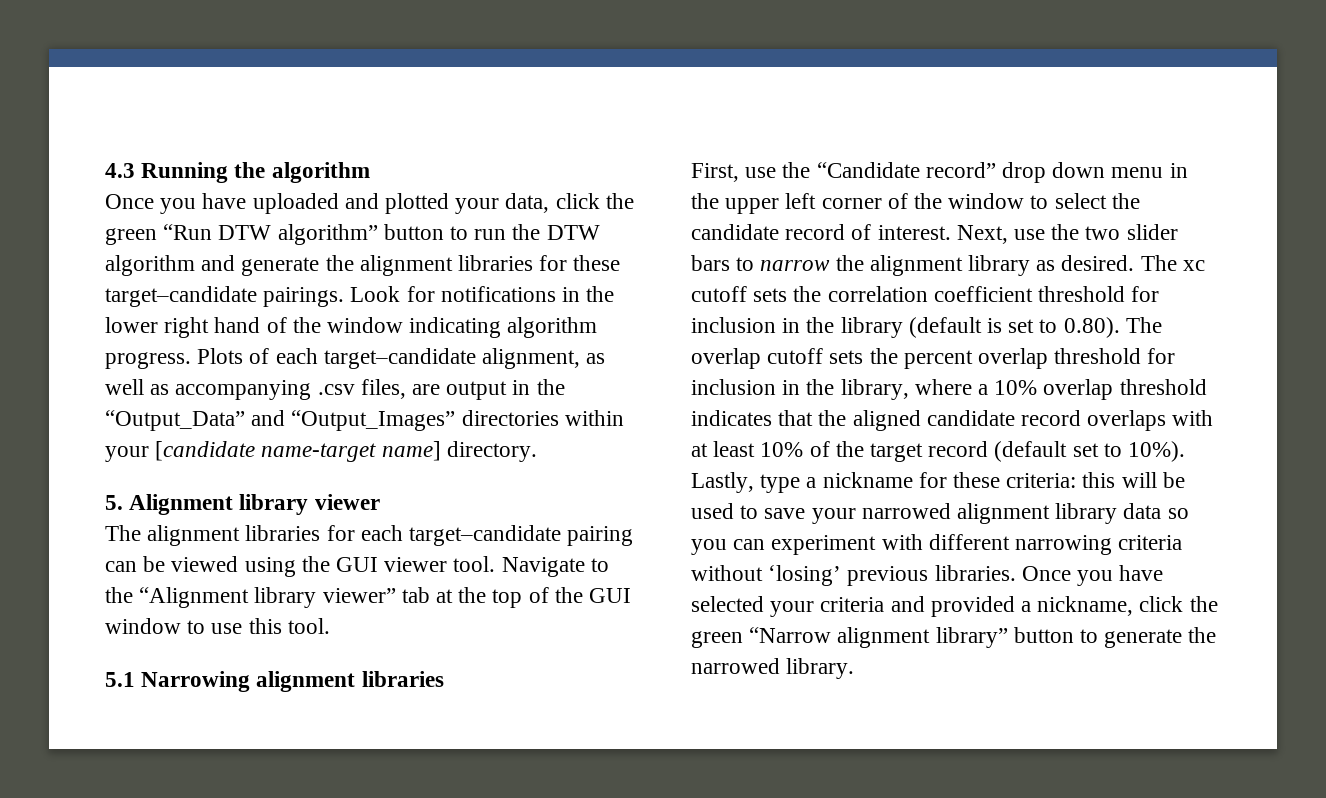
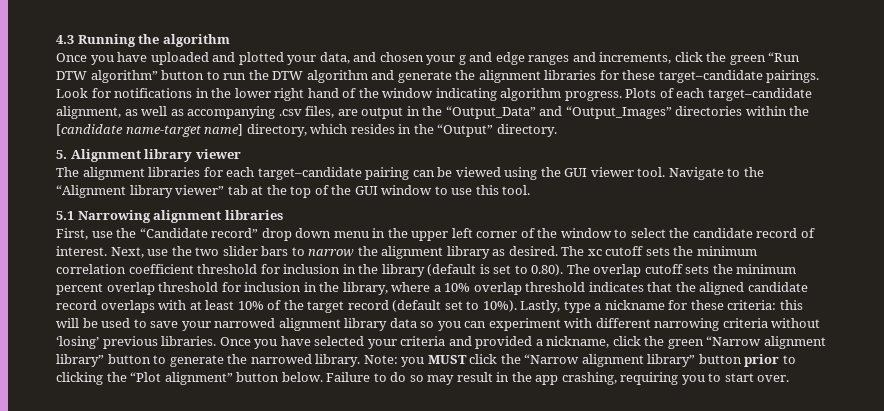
(550, 203) none -> [353,52,672,65] and chosen your g and edge ranges and increments,
[105,446,149,462] your -> [789,106,810,116] the
(441, 451) none -> [246,124,494,137] directory, which resides in the “Output”
(822, 294) none -> [696,246,757,256] minimum
(898, 356) none -> [736,264,797,274] minimum
(855, 668) none -> [363,354,796,367] [56,372,790,385] Note: you MUST click the “Narrow alignment library” button prior to clicking the “Plot alignment” button below. Failure to do so may result in the app crashing, requiring you to start over.

